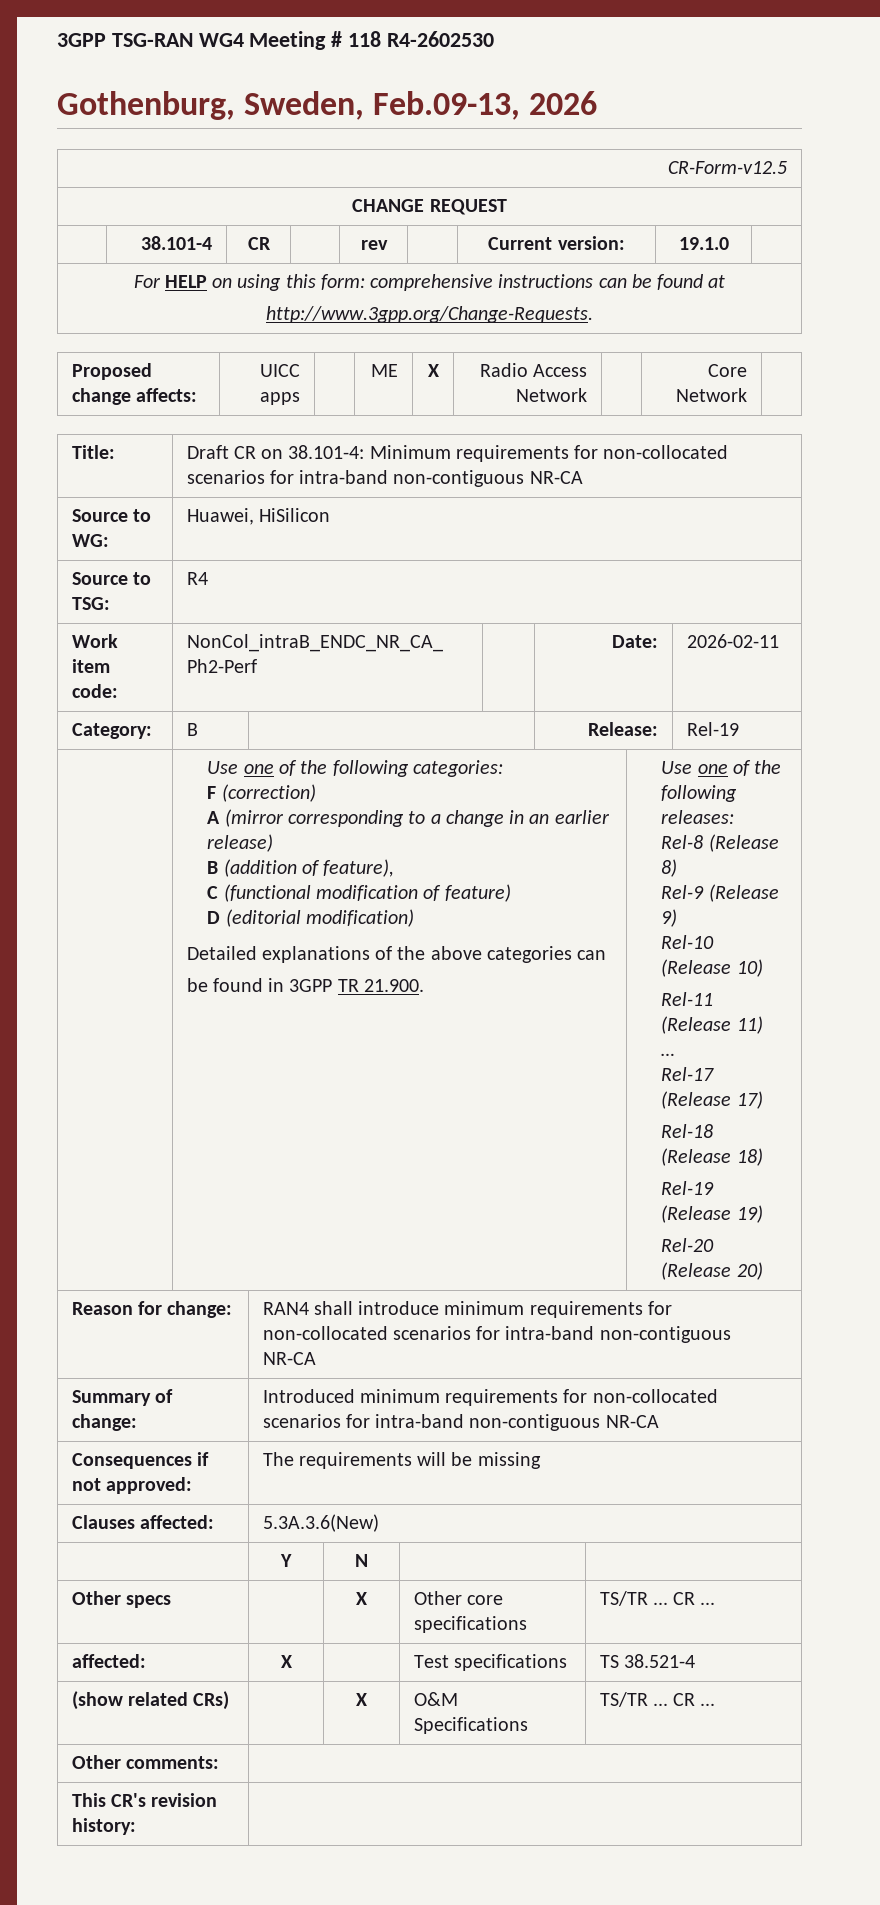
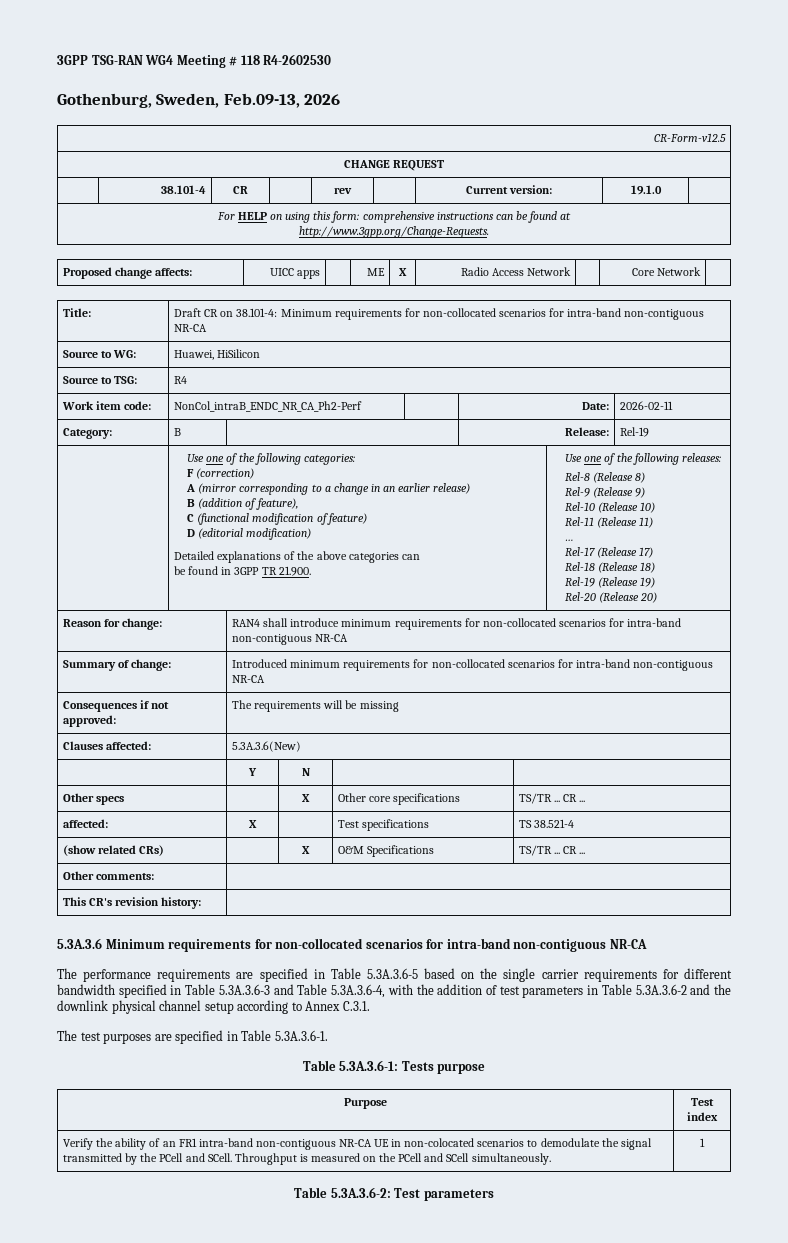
(136, 1826) none -> [57,938,647,952] [57,968,732,982] [57,984,731,998] [57,1000,370,1014] [57,1030,328,1044] [302,1060,486,1074] [344,1098,387,1109] [691,1098,714,1106] [687,1112,718,1121] [63,1138,652,1150] [63,1153,551,1165] [700,1138,705,1147] [294,1187,494,1201] // 5.3A.3.6 Minimum requirements for non-collocated scenarios for intra-band non-contiguous NR-CA // The performance requirements are specified in Table 5.3A.3.6-5 based on the single carrier requirements for different bandwidth specified in Table 5.3A.3.6-3 and Table 5.3A.3.6-4, with the addition of test parameters in Table 5.3A.3.6-2 and the downlink physical channel setup according to Annex C.3.1. // The test purposes are specified in Table 5.3A.3.6-1. // Table 5.3A.3.6-1: Tests purpose // Purpose | Test index // Verify the ability of an FR1 intra-band non-contiguous NR-CA UE in non-colocated scenarios to demodulate the signal transmitted by the PCell and SCell. Throughput is measured on the PCell and SCell simultaneously. | 1 // Table 5.3A.3.6-2: Test parameters

